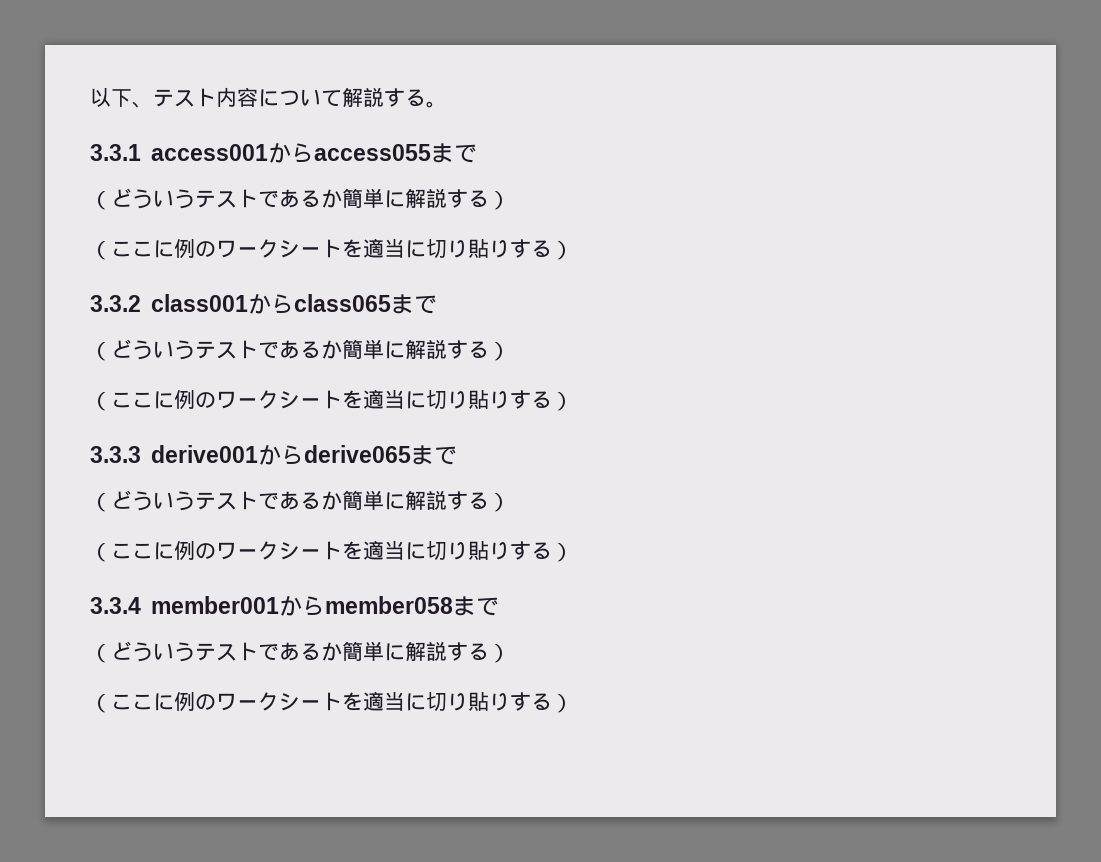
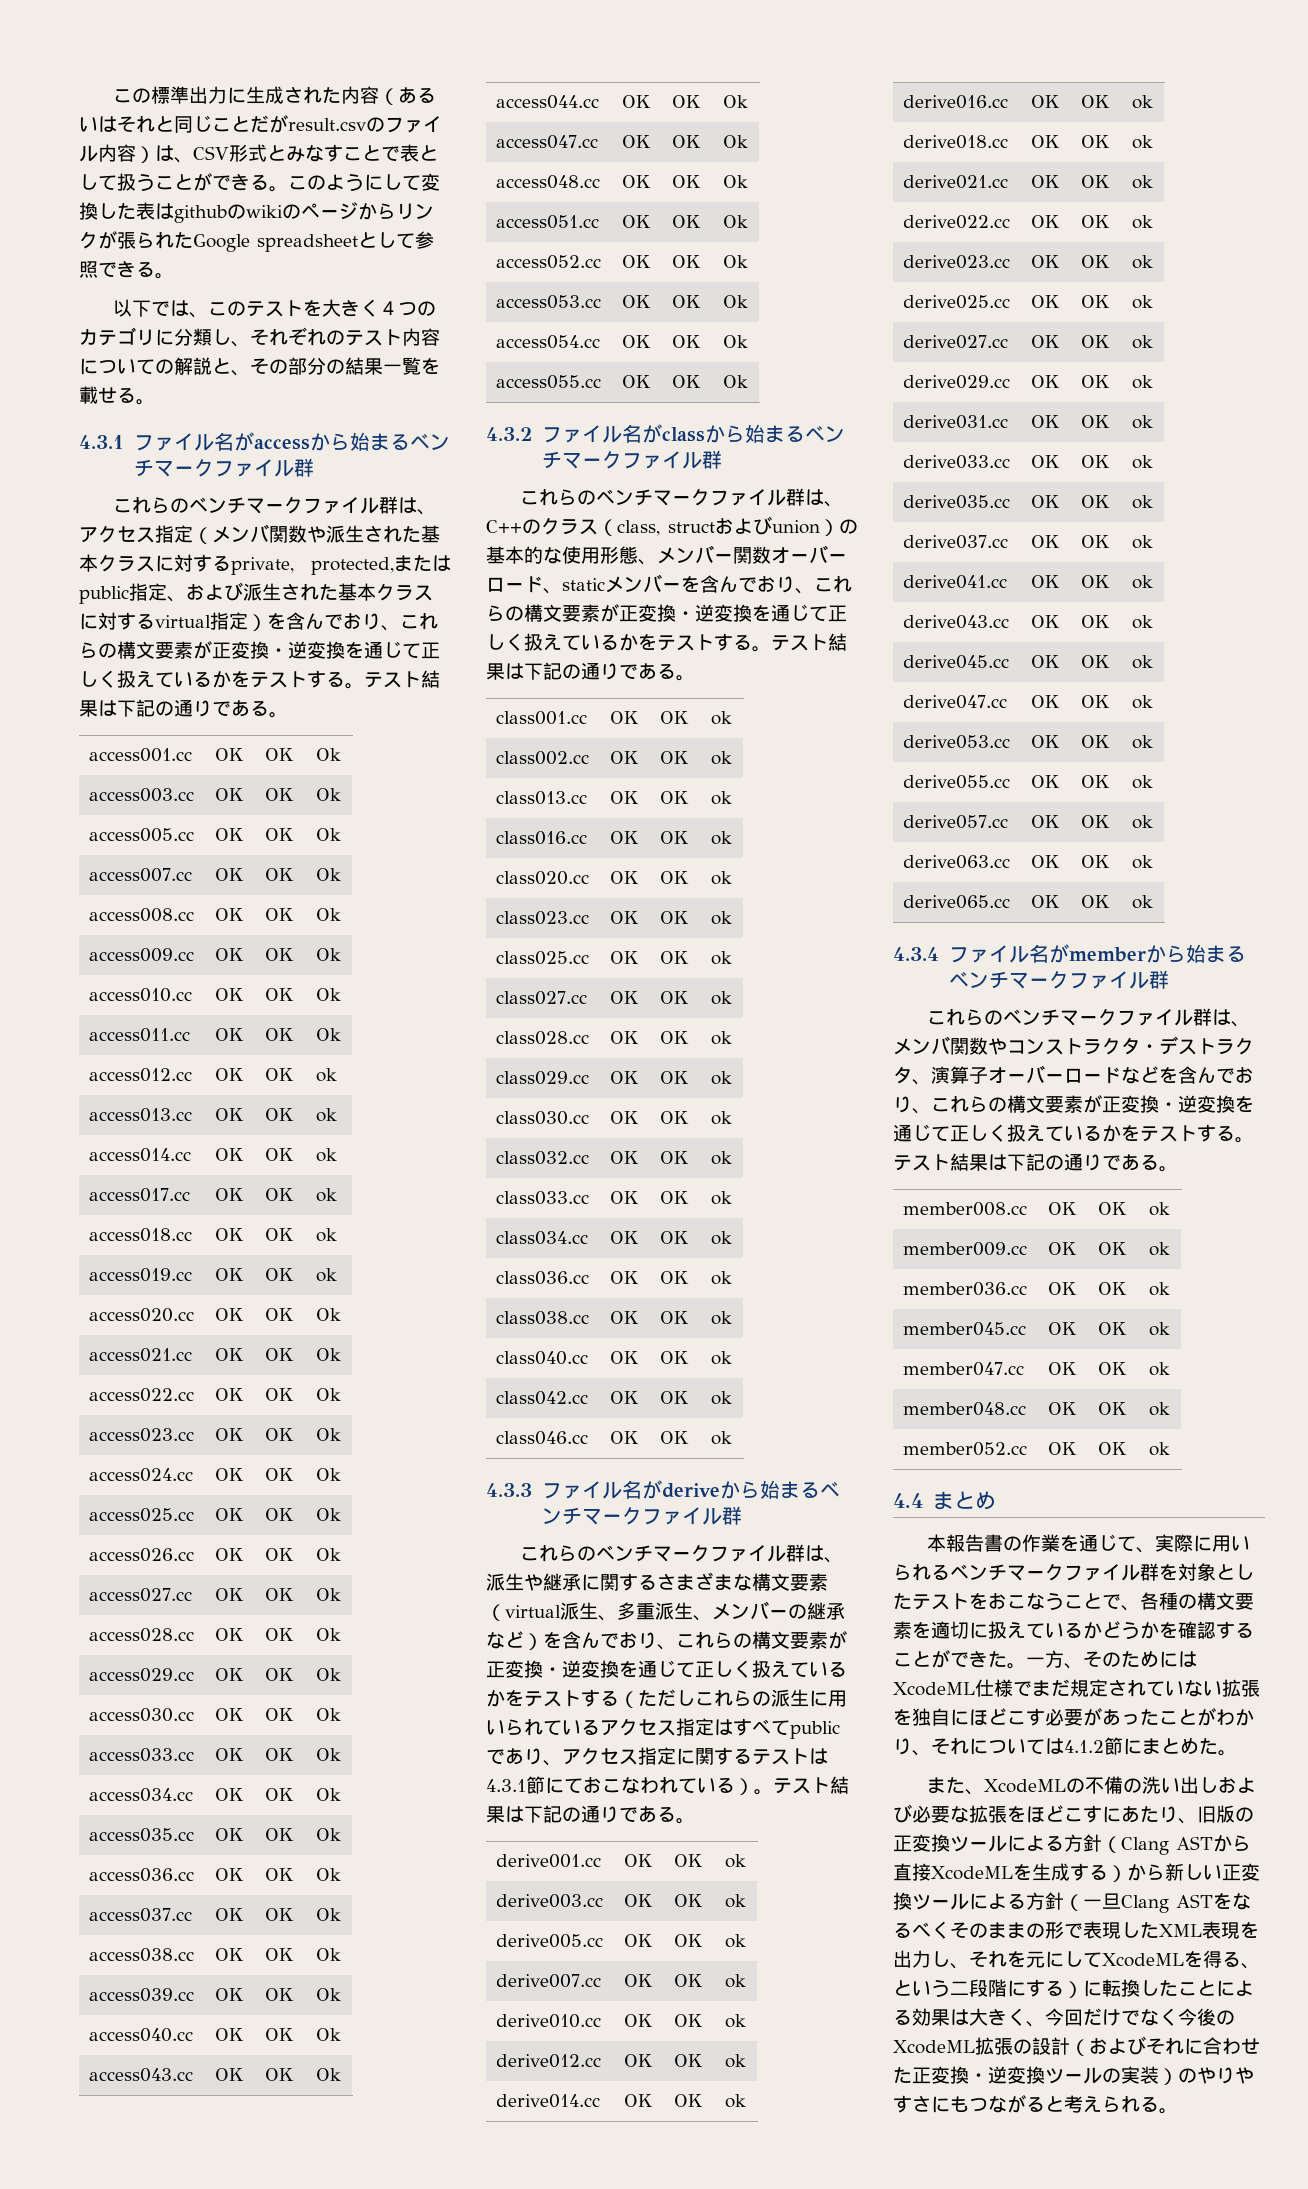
[90,88,153,108] 以下、 -> [112,86,436,105] [79,115,442,133] [79,144,438,163] [79,173,440,192] [79,202,434,223] [79,231,434,252] [79,260,174,279] [112,299,436,318] [79,327,345,347] この標準出力に生成された内容（あるいはそれと同じことだがresult.csvのファイル内容）は、CSV形式とみなすことで表として扱うことができる。このようにして変換した表はgithubのwikiのページからリンクが張られたGoogle spreadsheetとして参照できる。 // 以下では、このテストを大きく４つのカテゴリに分類し、それぞれの
[342,87,447,108] [90,142,478,163] [90,188,510,210] [90,238,573,260] [90,293,438,314] [90,339,510,361] [90,389,573,411] [90,444,458,465] [90,490,510,512] [90,540,573,562] [90,595,500,616] [90,641,510,663] [90,691,573,713] 解説する。 // 3.3.1 access001からaccess055まで // （どういうテストであるか簡単に解説する） // （ここに例のワークシートを適当に切り貼りする） // 3.3.2 class001からclass065まで // （どういうテストであるか簡単に解説する） // （ここに例のワークシートを適当に切り貼りする） // 3.3.3 derive001からderive065まで // （どういうテストであるか簡単に解説する） // （ここに例のワークシートを適当に切り貼りする） // 3.3.4 member001からmember058まで // （どういうテストであるか簡単に解説する） // （ここに例のワークシートを適当に切り貼りする） -> [155,357,440,376] [79,386,155,405] [79,432,450,451] [133,458,314,477] [112,496,436,515] [79,524,440,544] [79,554,451,575] [79,582,433,604] [79,612,438,631] [79,641,440,659] [79,670,440,689] [79,699,288,718] [89,748,193,762] [215,748,245,761] [265,748,295,761] [316,748,342,761] [89,788,195,802] [215,788,245,801] [265,788,295,801] [316,788,342,801] [89,828,195,842] [215,828,245,841] [265,828,295,841] [316,828,342,841] [89,868,193,882] [215,868,245,881] [265,868,295,881] [316,868,342,881] [89,908,195,922] [215,908,245,921] [265,908,295,921] [316,908,342,921] [89,948,195,962] [215,948,245,961] [265,948,295,961] [316,948,342,961] [89,988,193,1002] [215,988,245,1001] [265,988,295,1001] [316,988,342,1001] [89,1028,191,1042] [215,1028,245,1041] [265,1028,295,1041] [316,1028,342,1041] [89,1068,193,1082] [215,1068,245,1081] [265,1068,295,1081] [316,1068,338,1082] [89,1108,193,1122] [215,1108,245,1121] [265,1108,295,1121] [316,1108,338,1122] [89,1148,192,1162] [215,1148,245,1161] [265,1148,295,1161] [316,1148,338,1162] [89,1188,191,1202] [215,1188,245,1201] [265,1188,295,1201] [316,1188,338,1202] [89,1228,193,1242] [215,1228,245,1241] [265,1228,295,1241] [316,1228,338,1242] [89,1268,193,1282] [215,1268,245,1281] [265,1268,295,1281] [316,1268,338,1282] [89,1308,195,1322] [215,1308,245,1321] [265,1308,295,1321] [316,1308,342,1321] [89,1348,193,1362] [215,1348,245,1361] [265,1348,295,1361] [316,1348,342,1361] [89,1388,195,1402] [215,1388,245,1401] [265,1388,295,1401] [316,1388,342,1401] [89,1428,195,1442] [215,1428,245,1441] [265,1428,295,1441] [316,1428,342,1441] [89,1468,194,1482] [215,1468,245,1481] [265,1468,295,1481] [316,1468,342,1481] [89,1508,195,1522] [215,1508,245,1521] [265,1508,295,1521] [316,1508,342,1521] [89,1548,195,1562] [215,1548,245,1561] [265,1548,295,1561] [316,1548,342,1561] [89,1588,193,1602] [215,1588,245,1601] [265,1588,295,1601] [316,1588,342,1601] [89,1628,195,1642] [215,1628,245,1641] [265,1628,295,1641] [316,1628,342,1641] [89,1668,195,1682] [215,1668,245,1681] [265,1668,295,1681] [316,1668,342,1681] [89,1708,195,1722] [215,1708,245,1721] [265,1708,295,1721] [316,1708,342,1721] [89,1748,195,1762] [215,1748,245,1761] [265,1748,295,1761] [316,1748,342,1761] [89,1788,194,1802] [215,1788,245,1801] [265,1788,295,1801] [316,1788,342,1801] [89,1828,195,1842] [215,1828,245,1841] [265,1828,295,1841] [316,1828,342,1841] [89,1868,195,1882] [215,1868,245,1881] [265,1868,295,1881] [316,1868,342,1881] [89,1908,193,1922] [215,1908,245,1921] [265,1908,295,1921] [316,1908,342,1921] [89,1948,195,1962] [215,1948,245,1961] [265,1948,295,1961] [316,1948,342,1961] [89,1988,195,2002] [215,1988,245,2001] [265,1988,295,2001] [316,1988,342,2001] [89,2028,194,2042] [215,2028,245,2041] [265,2028,295,2041] [316,2028,342,2041] [89,2068,194,2082] [215,2068,245,2081] [265,2068,295,2081] [316,2068,342,2081] [496,95,600,109] [622,95,652,108] [672,95,702,108] [723,95,749,108] [496,135,599,149] [622,135,652,148] [672,135,702,148] [723,135,749,148] [496,175,601,189] [622,175,652,188] [672,175,702,188] [723,175,749,188] [496,215,600,229] [622,215,652,228] [672,215,702,228] [723,215,749,228] [496,255,602,269] [622,255,652,268] [672,255,702,268] [723,255,749,268] [496,295,602,309] [622,295,652,308] [672,295,702,308] [723,295,749,308] [496,335,601,349] [622,335,652,348] [672,335,702,348] [723,335,749,348] [496,375,602,389] [622,375,652,388] [672,375,702,388] [723,375,749,388] [486,424,845,443] [541,450,722,469] [519,488,843,507] [486,516,858,536] [486,545,847,565] [486,574,852,594] [486,604,847,622] [486,633,847,652] [486,662,695,681] [496,711,588,725] [610,711,640,724] [660,711,690,724] [711,711,733,725] [496,751,590,765] [610,751,640,764] [660,751,690,764] [711,751,733,765] [496,791,588,805] [610,791,640,804] [660,791,690,804] [711,791,733,805] [496,831,588,845] [610,831,640,844] [660,831,690,844] [711,831,733,845] [496,871,590,885] [610,871,640,884] [660,871,690,884] [711,871,733,885] [496,911,590,925] [610,911,640,924] [660,911,690,924] [711,911,733,925] [496,951,590,965] [610,951,640,964] [660,951,690,964] [711,951,733,965] [496,991,588,1005] [610,991,640,1004] [660,991,690,1004] [711,991,733,1005] [496,1031,590,1045] [610,1031,640,1044] [660,1031,690,1044] [711,1031,733,1045] [496,1071,590,1085] [610,1071,640,1084] [660,1071,690,1084] [711,1071,733,1085] [496,1111,590,1125] [610,1111,640,1124] [660,1111,690,1124] [711,1111,733,1125] [496,1151,590,1165] [610,1151,640,1164] [660,1151,690,1164] [711,1151,733,1165] [496,1191,590,1205] [610,1191,640,1204] [660,1191,690,1204] [711,1191,733,1205] [496,1231,589,1245] [610,1231,640,1244] [660,1231,690,1244] [711,1231,733,1245] [496,1271,590,1285] [610,1271,640,1284] [660,1271,690,1284] [711,1271,733,1285] [496,1311,590,1325] [610,1311,640,1324] [660,1311,690,1324] [711,1311,733,1325] [496,1351,589,1365] [610,1351,640,1364] [660,1351,690,1364] [711,1351,733,1365] [496,1391,589,1405] [610,1391,640,1404] [660,1391,690,1404] [711,1391,733,1405] [496,1431,589,1445] [610,1431,640,1444] [660,1431,690,1444] [711,1431,733,1445] [486,1480,840,1499] [541,1506,742,1525] [519,1544,843,1563] [486,1572,828,1591] [486,1601,845,1621] [486,1631,847,1650] [486,1660,847,1678] [486,1689,847,1708] [486,1718,840,1739] [486,1747,828,1766] [486,1776,849,1795] [486,1805,695,1824] [496,1854,602,1868] [624,1854,654,1867] [674,1854,704,1867] [725,1854,747,1868] [496,1894,604,1908] [624,1894,654,1907] [674,1894,704,1907] [725,1894,747,1908] [496,1934,604,1948] [624,1934,654,1947] [674,1934,704,1947] [725,1934,747,1948] [496,1974,602,1988] [624,1974,654,1987] [674,1974,704,1987] [725,1974,747,1988] [496,2014,602,2028] [624,2014,654,2027] [674,2014,704,2027] [725,2014,747,2028] [496,2054,602,2068] [624,2054,654,2067] [674,2054,704,2067] [725,2054,747,2068] [496,2094,601,2108] [624,2094,654,2107] [674,2094,704,2107] [725,2094,747,2108] [903,95,1009,109] [1031,95,1061,108] [1081,95,1111,108] [1132,95,1154,109] [903,135,1009,149] [1031,135,1061,148] [1081,135,1111,148] [1132,135,1154,149] [903,175,1009,189] [1031,175,1061,188] [1081,175,1111,188] [1132,175,1154,189] [903,215,1011,229] [1031,215,1061,228] [1081,215,1111,228] [1132,215,1154,229] [903,255,1011,269] [1031,255,1061,268] [1081,255,1111,268] [1132,255,1154,269] [903,295,1011,309] [1031,295,1061,308] [1081,295,1111,308] [1132,295,1154,309] [903,335,1009,349] [1031,335,1061,348] [1081,335,1111,348] [1132,335,1154,349] [903,375,1011,389] [1031,375,1061,388] [1081,375,1111,388] [1132,375,1154,389] [903,415,1009,429] [1031,415,1061,428] [1081,415,1111,428] [1132,415,1154,429] [903,455,1011,469] [1031,455,1061,468] [1081,455,1111,468] [1132,455,1154,469] [903,495,1011,509] [1031,495,1061,508] [1081,495,1111,508] [1132,495,1154,509] [903,535,1009,549] [1031,535,1061,548] [1081,535,1111,548] [1132,535,1154,549] [903,575,1008,589] [1031,575,1061,588] [1081,575,1111,588] [1132,575,1154,589] [903,615,1010,629] [1031,615,1061,628] [1081,615,1111,628] [1132,615,1154,629] [903,655,1010,669] [1031,655,1061,668] [1081,655,1111,668] [1132,655,1154,669] [903,695,1008,709] [1031,695,1061,708] [1081,695,1111,708] [1132,695,1154,709] [903,735,1011,749] [1031,735,1061,748] [1081,735,1111,748] [1132,735,1154,749] [903,775,1011,789] [1031,775,1061,788] [1081,775,1111,788] [1132,775,1154,789] [903,815,1009,829] [1031,815,1061,828] [1081,815,1111,828] [1132,815,1154,829] [903,855,1011,869] [1031,855,1061,868] [1081,855,1111,868] [1132,855,1154,869] [903,895,1011,909] [1031,895,1061,908] [1081,895,1111,908] [1132,895,1154,909] [893,944,1246,963] [948,970,1169,989] [926,1008,1250,1027] [893,1036,1254,1055] [893,1065,1254,1085] [893,1095,1254,1114] [893,1124,1254,1143] [893,1153,1178,1172] [903,1202,1028,1216] [1048,1202,1078,1215] [1098,1202,1128,1215] [1149,1202,1171,1216] [903,1242,1028,1256] [1048,1242,1078,1255] [1098,1242,1128,1255] [1149,1242,1171,1256] [903,1282,1028,1296] [1048,1282,1078,1295] [1098,1282,1128,1295] [1149,1282,1171,1296] [903,1322,1027,1336] [1048,1322,1078,1335] [1098,1322,1128,1335] [1149,1322,1171,1336] [903,1362,1025,1376] [1048,1362,1078,1375] [1098,1362,1128,1375] [1149,1362,1171,1376] [903,1402,1027,1416] [1048,1402,1078,1415] [1098,1402,1128,1415] [1149,1402,1171,1416] [903,1442,1028,1456] [1048,1442,1078,1455] [1098,1442,1128,1455] [1149,1442,1171,1456] [893,1491,996,1510] [926,1534,1250,1553] [893,1563,1254,1581] [893,1592,1254,1611] [893,1621,1254,1639] [893,1650,1197,1669] [893,1679,1260,1697] [893,1708,1254,1726] [893,1737,1237,1756] [926,1776,1256,1795] [893,1804,1254,1824] [893,1834,1251,1855] [893,1863,1260,1882] [893,1892,1251,1913] [893,1921,1259,1939] [893,1950,1260,1969] [893,1979,1254,1998] [893,2008,1235,2027] [893,2036,1260,2056] [893,2066,1254,2085] [893,2095,1178,2114] の解説と、その部分の結果一覧を載せる。 // 4.3.1ファイル名がaccessから始まるベンチマークファイル群 // これらのベンチマークファイル群は、アクセス指定（メンバ関数や派生された基本クラスに対するprivate, protected,またはpublic指定、および派生された基本クラスに対するvirtual指定）を含んでおり、これらの構文要素が正変換・逆変換を通じて正しく扱えているかをテストする。テスト結果は下記の通りである。 // access001.cc | OK | OK | Ok // access003.cc | OK | OK | Ok // access005.cc | OK | OK | Ok // access007.cc | OK | OK | Ok // access008.cc | OK | OK | Ok // access009.cc | OK | OK | Ok // access010.cc | OK | OK | Ok // access011.cc | OK | OK | Ok // access012.cc | OK | OK | ok // access013.cc | OK | OK | ok // access014.cc | OK | OK | ok // access017.cc | OK | OK | ok // access018.cc | OK | OK | ok // access019.cc | OK | OK | ok // access020.cc | OK | OK | Ok // access021.cc | OK | OK | Ok // access022.cc | OK | OK | Ok // access023.cc | OK | OK | Ok // access024.cc | OK | OK | Ok // access025.cc | OK | OK | Ok // access026.cc | OK | OK | Ok // access027.cc | OK | OK | Ok // access028.cc | OK | OK | Ok // access029.cc | OK | OK | Ok // access030.cc | OK | OK | Ok // access033.cc | OK | OK | Ok // access034.cc | OK | OK | Ok // access035.cc | OK | OK | Ok // access036.cc | OK | OK | Ok // access037.cc | OK | OK | Ok // access038.cc | OK | OK | Ok // access039.cc | OK | OK | Ok // access040.cc | OK | OK | Ok // access043.cc | OK | OK | Ok // access044.cc | OK | OK | Ok // access047.cc | OK | OK | Ok // access048.cc | OK | OK | Ok // access051.cc | OK | OK | Ok // access052.cc | OK | OK | Ok // access053.cc | OK | OK | Ok // access054.cc | OK | OK | Ok // access055.cc | OK | OK | Ok // 4.3.2ファイル名がclassから始まるベンチマークファイル群 // これらのベンチマークファイル群は、C++のクラス（class, structおよびunion）の基本的な使用形態、メンバー関数オーバーロード、staticメンバーを含んでおり、これらの構文要素が正変換・逆変換を通じて正しく扱えているかをテストする。テスト結果は下記の通りである。 // class001.cc | OK | OK | ok // class002.cc | OK | OK | ok // class013.cc | OK | OK | ok // class016.cc | OK | OK | ok // class020.cc | OK | OK | ok // class023.cc | OK | OK | ok // class025.cc | OK | OK | ok // class027.cc | OK | OK | ok // class028.cc | OK | OK | ok // class029.cc | OK | OK | ok // class030.cc | OK | OK | ok // class032.cc | OK | OK | ok // class033.cc | OK | OK | ok // class034.cc | OK | OK | ok // class036.cc | OK | OK | ok // class038.cc | OK | OK | ok // class040.cc | OK | OK | ok // class042.cc | OK | OK | ok // class046.cc | OK | OK | ok // 4.3.3ファイル名がderiveから始まるベンチマークファイル群 // これらのベンチマークファイル群は、派生や継承に関するさまざまな構文要素（virtual派生、多重派生、メンバーの継承など）を含んでおり、これらの構文要素が正変換・逆変換を通じて正しく扱えているかをテストする（ただしこれらの派生に用いられているアクセス指定はすべてpublicであり、アクセス指定に関するテストは4.3.1節にておこなわれている）。テスト結果は下記の通りである。 // derive001.cc | OK | OK | ok // derive003.cc | OK | OK | ok // derive005.cc | OK | OK | ok // derive007.cc | OK | OK | ok // derive010.cc | OK | OK | ok // derive012.cc | OK | OK | ok // derive014.cc | OK | OK | ok // derive016.cc | OK | OK | ok // derive018.cc | OK | OK | ok // derive021.cc | OK | OK | ok // derive022.cc | OK | OK | ok // derive023.cc | OK | OK | ok // derive025.cc | OK | OK | ok // derive027.cc | OK | OK | ok // derive029.cc | OK | OK | ok // derive031.cc | OK | OK | ok // derive033.cc | OK | OK | ok // derive035.cc | OK | OK | ok // derive037.cc | OK | OK | ok // derive041.cc | OK | OK | ok // derive043.cc | OK | OK | ok // derive045.cc | OK | OK | ok // derive047.cc | OK | OK | ok // derive053.cc | OK | OK | ok // derive055.cc | OK | OK | ok // derive057.cc | OK | OK | ok // derive063.cc | OK | OK | ok // derive065.cc | OK | OK | ok // 4.3.4ファイル名がmemberから始まるベンチマークファイル群 // これらのベンチマークファイル群は、メンバ関数やコンストラクタ・デストラクタ、演算子オーバーロードなどを含んでおり、これらの構文要素が正変換・逆変換を通じて正しく扱えているかをテストする。テスト結果は下記の通りである。 // member008.cc | OK | OK | ok // member009.cc | OK | OK | ok // member036.cc | OK | OK | ok // member045.cc | OK | OK | ok // member047.cc | OK | OK | ok // member048.cc | OK | OK | ok // member052.cc | OK | OK | ok // 4.4まとめ // 本報告書の作業を通じて、実際に用いられるベンチマークファイル群を対象としたテストをおこなうことで、各種の構文要素を適切に扱えているかどうかを確認することができた。一方、そのためにはXcodeML仕様でまだ規定されていない拡張を独自にほどこす必要があったことがわかり、それについては4.1.2節にまとめた。 // また、XcodeMLの不備の洗い出しおよび必要な拡張をほどこすにあたり、旧版の正変換ツールによる方針（Clang ASTから直接XcodeMLを生成する）から新しい正変換ツールによる方針（一旦Clang ASTをなるべくそのままの形で表現したXML表現を出力し、それを元にしてXcodeMLを得る、という二段階にする）に転換したことによる効果は大きく、今回だけでなく今後のXcodeML拡張の設計（およびそれに合わせた正変換・逆変換ツールの実装）のやりやすさにもつながると考えられる。

